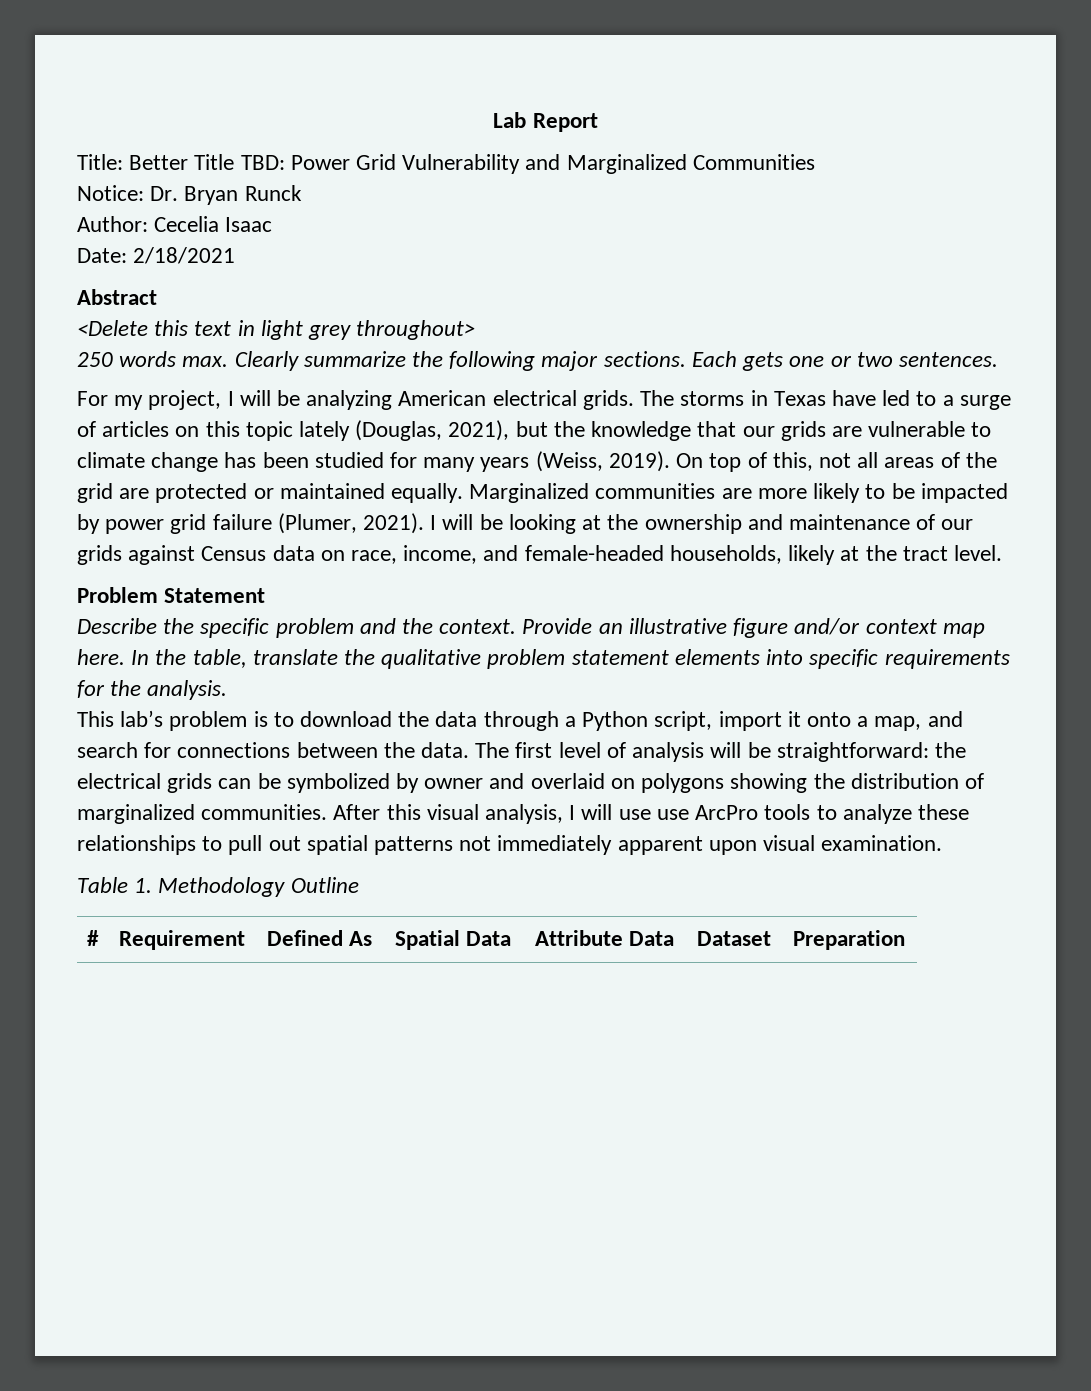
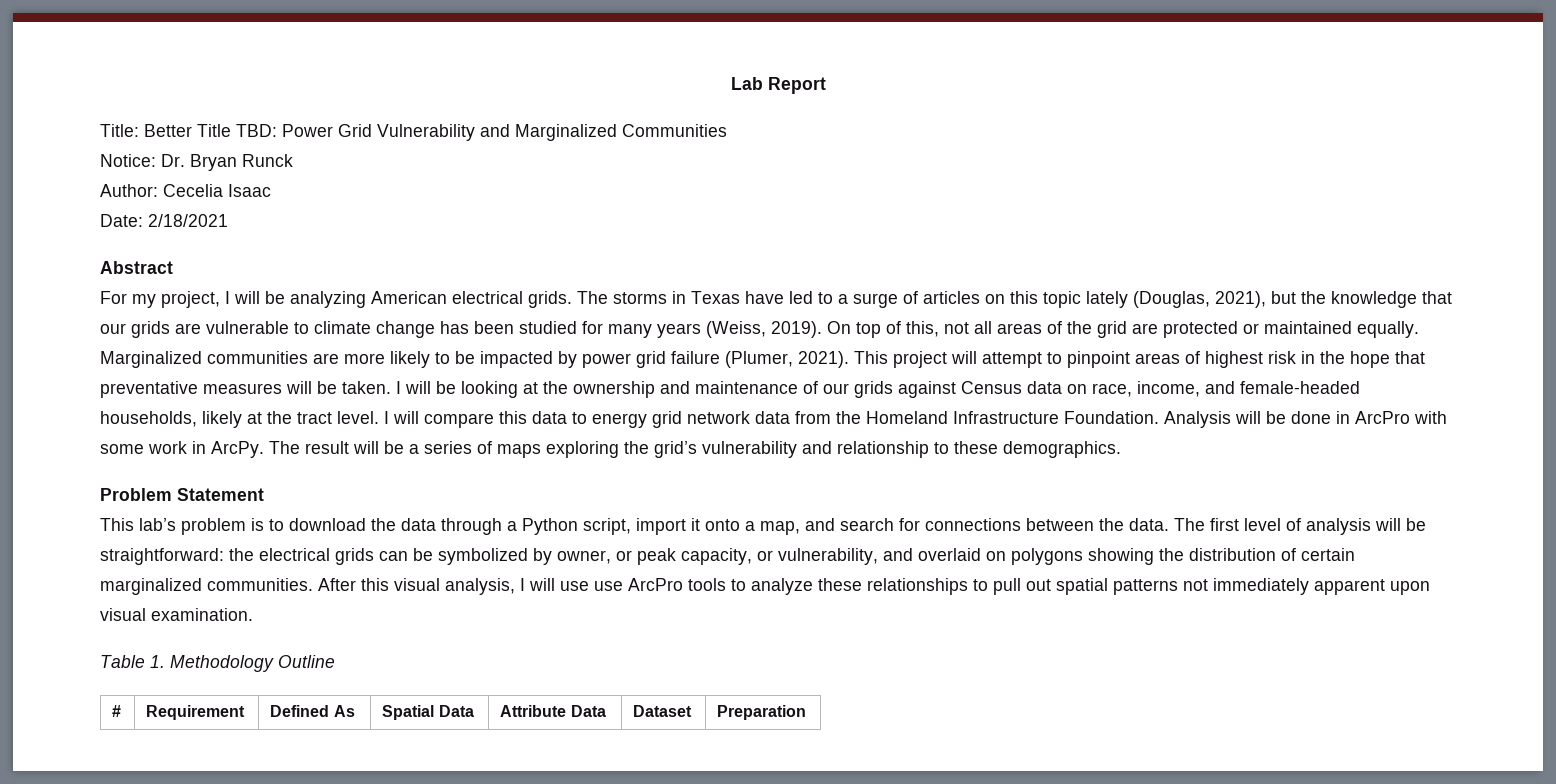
[77,320,476,340] [77,351,998,371] // <Delete this text in light grey throughout> // 250 words max. Clearly summarize the following major sections. Each gets one or two sentences. -> (173, 267) none
(425, 523) none -> [854,351,1425,368] [100,381,391,398] This project will attempt to pinpoint areas of highest risk in the hope that preventative measures will be taken.
[77,587,266,603] [77,618,985,638] [77,649,1010,669] [77,680,228,700] // Problem Statement // Describe the specific problem and the context. Provide an illustrative figure and/or context map here. In the table, translate the qualitative problem statement elements into specific requirements for the analysis. -> [384,411,1447,428] [100,441,1121,458] [100,488,264,501] I will compare this data to energy grid network data from the Homeland Infrastructure Foundation. Analysis will be done in ArcPro with some work in ArcPy. The result will be a series of maps exploring the grid’s vulnerability and relationship to these demographics. // Problem Statement
[424,778,484,789] owner -> [557,548,878,565] owner, or peak capacity, or vulnerability,
(984, 781) none -> [1301,548,1355,561] certain

